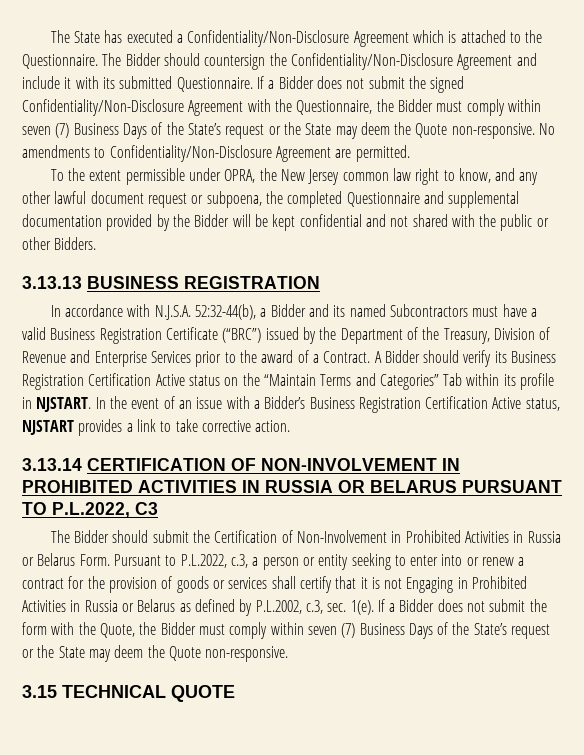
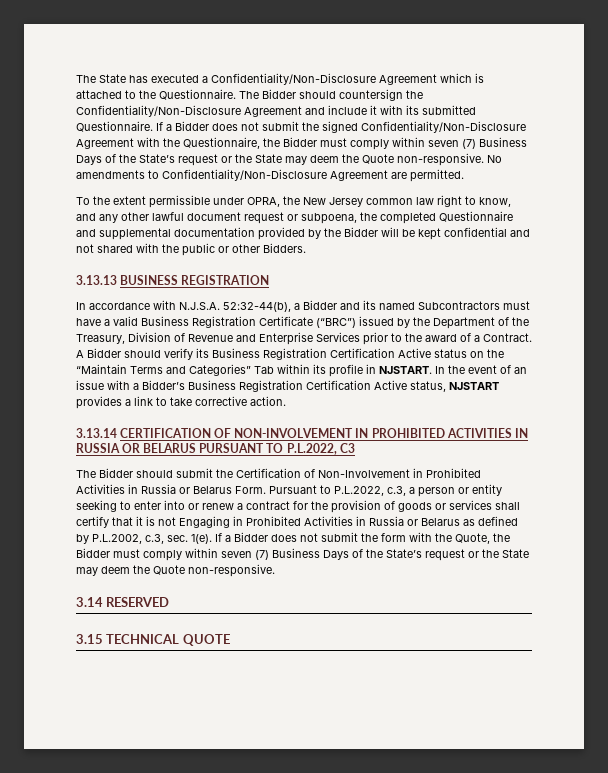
(289, 654) none -> [76,597,170,607] // 3.14 RESERVED

